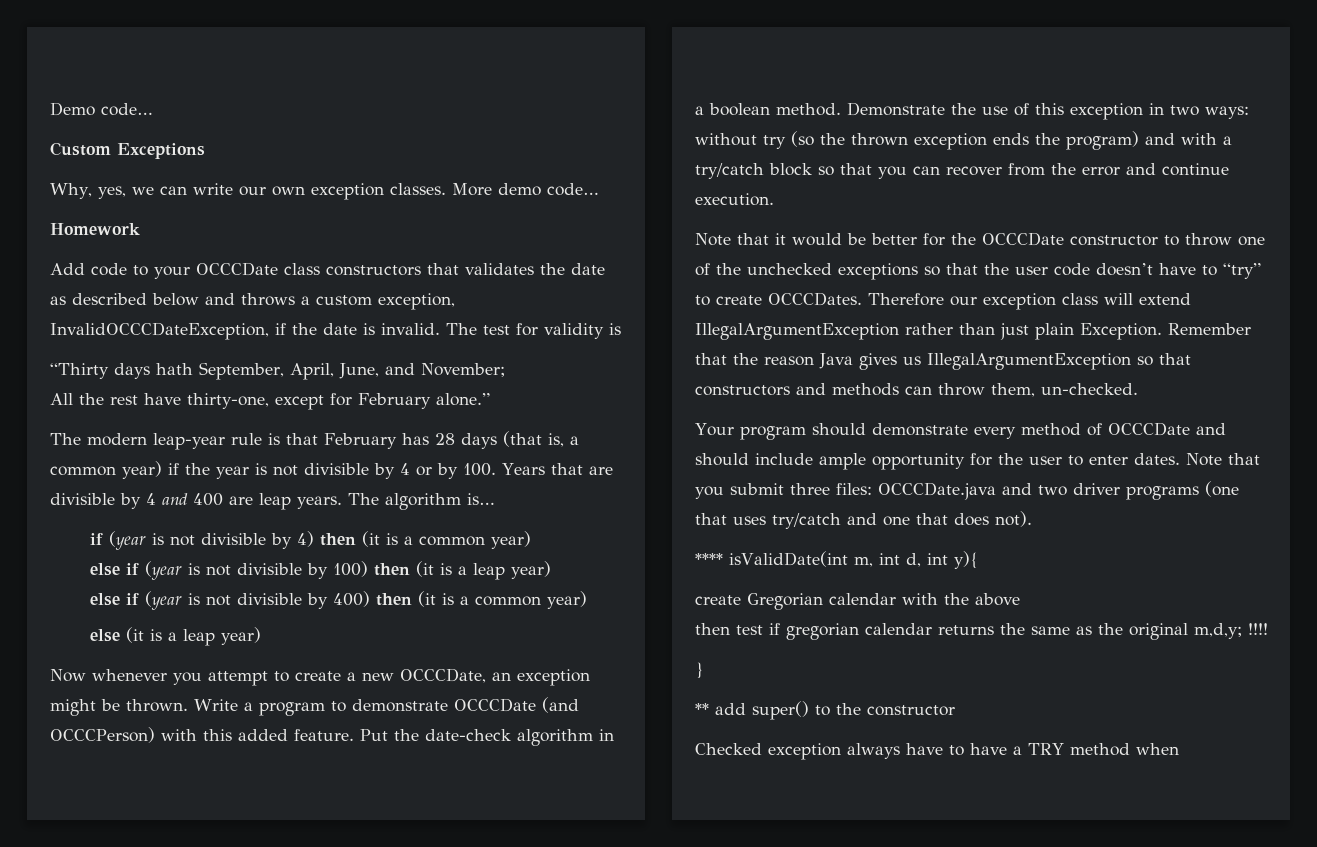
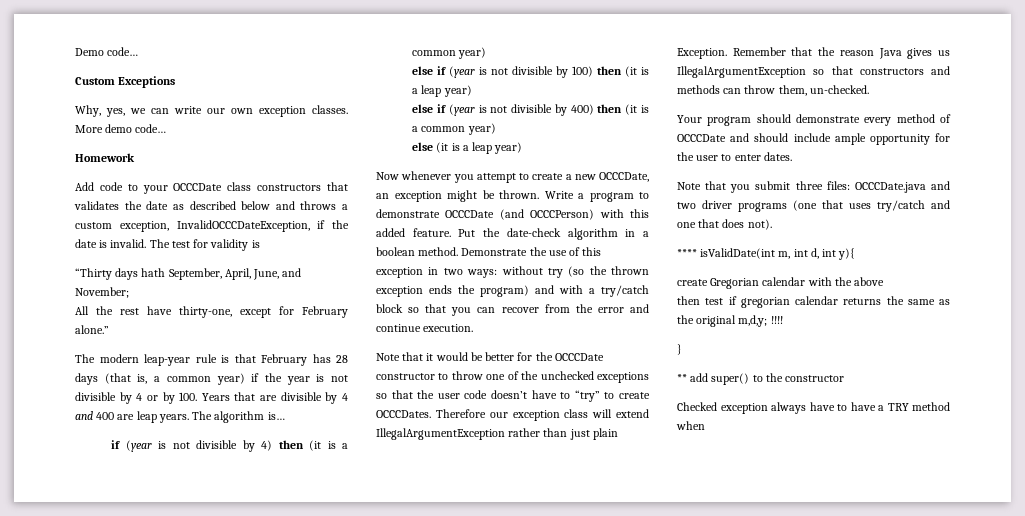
(1180, 459) none -> (792, 156) //

